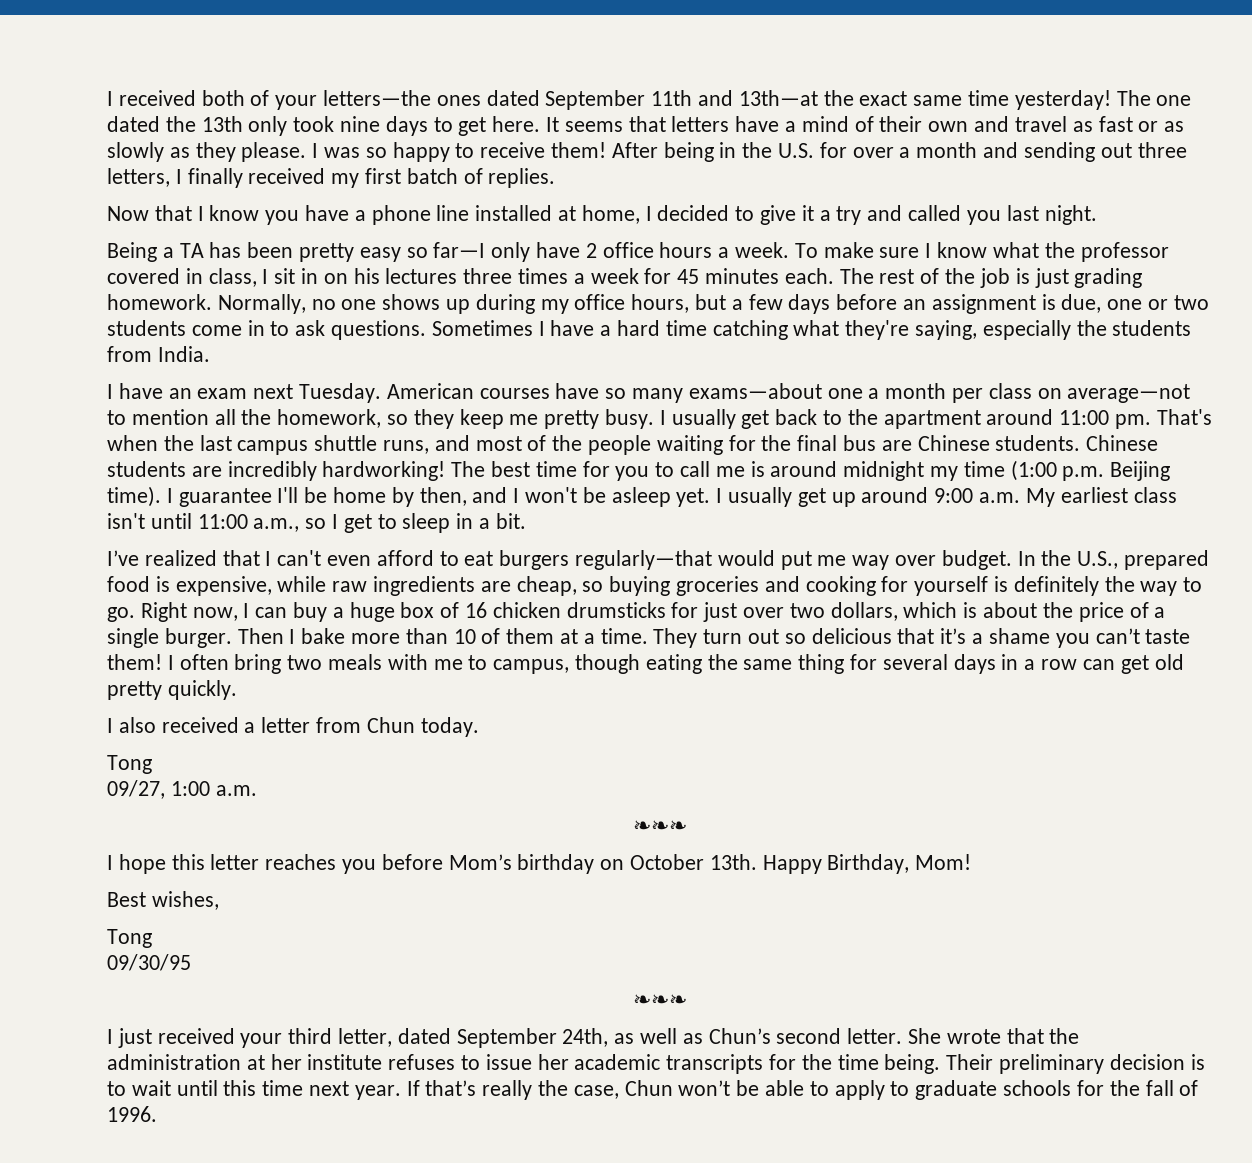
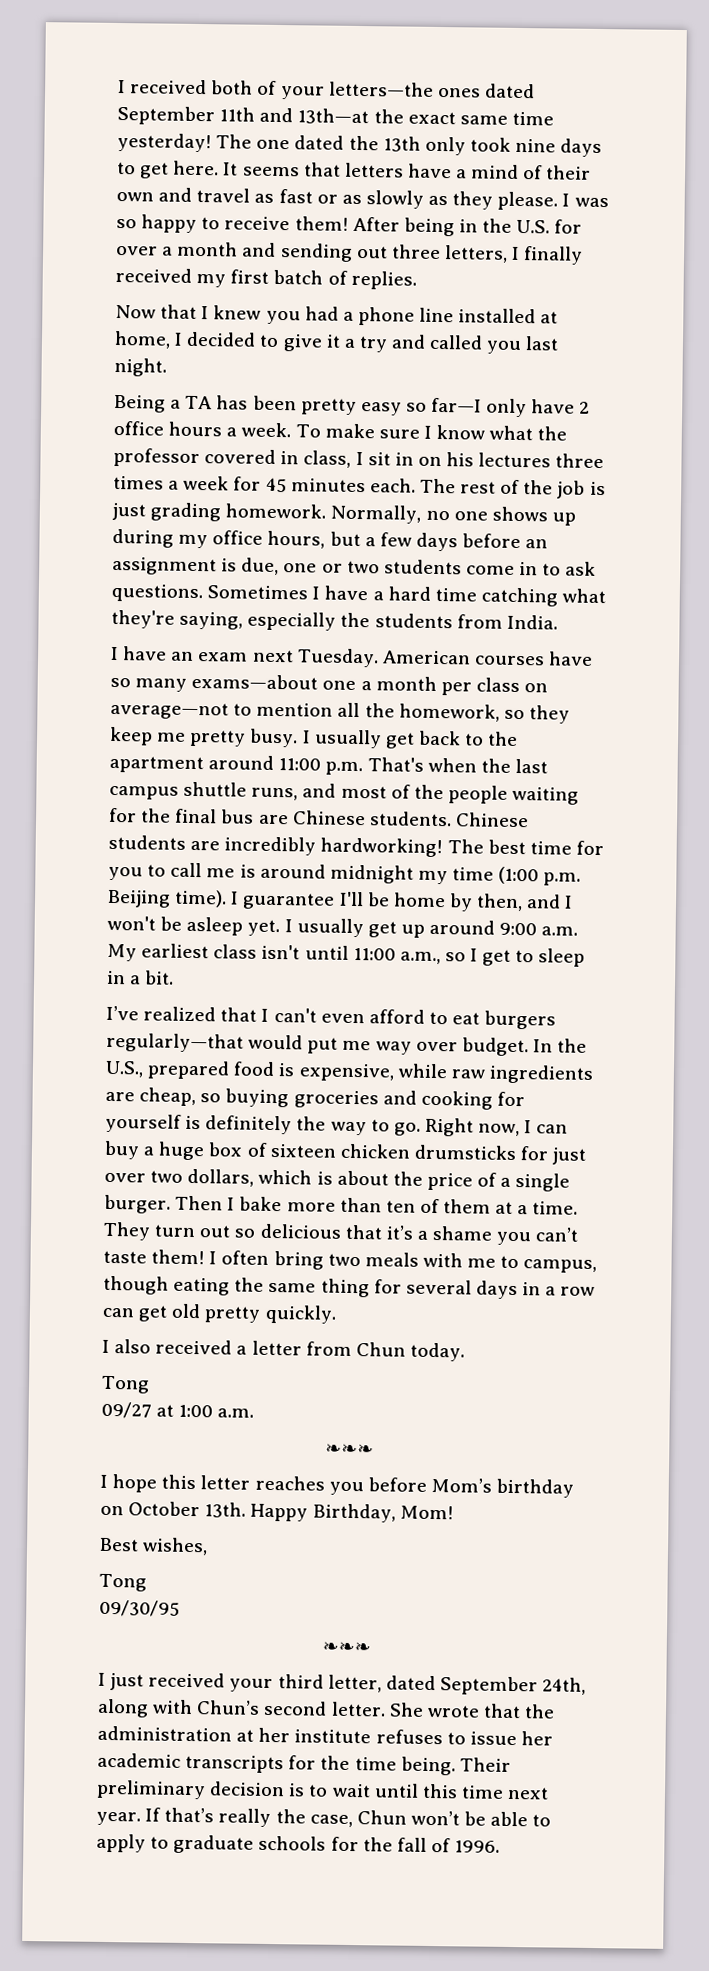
[209,205,350,225] know you have -> [213,305,339,325] knew you had
[1115,414,1152,429] pm. -> [325,761,364,776] p.m.
[465,602,488,618] 16 -> [269,1143,337,1158] sixteen
[453,629,476,644] 10 -> [385,1200,416,1213] ten
[107,780,165,799] 09/27, -> [101,1401,175,1419] 09/27 at
[614,1028,703,1044] as well as -> [97,1698,194,1718] along with

